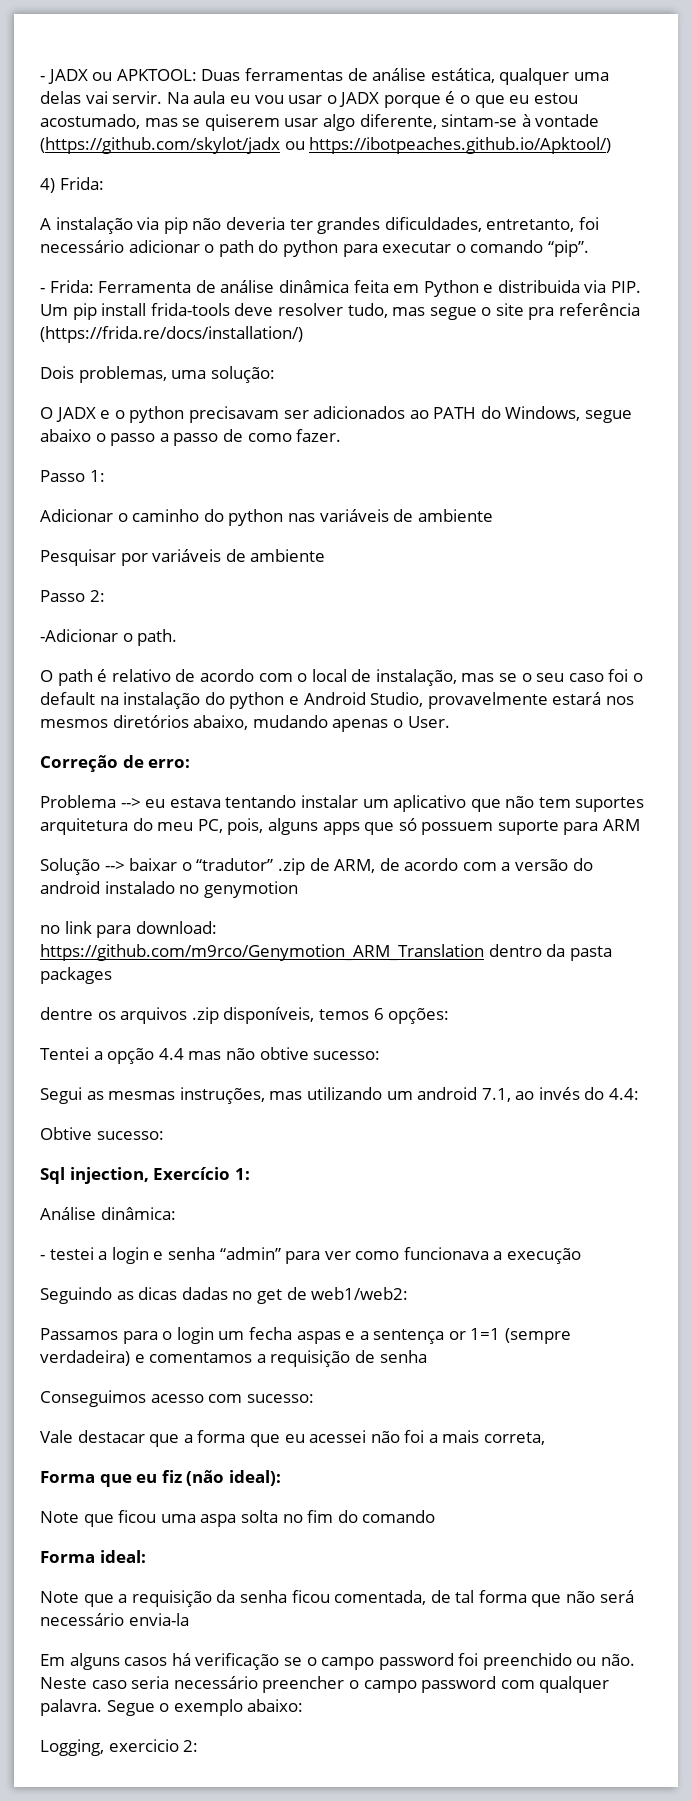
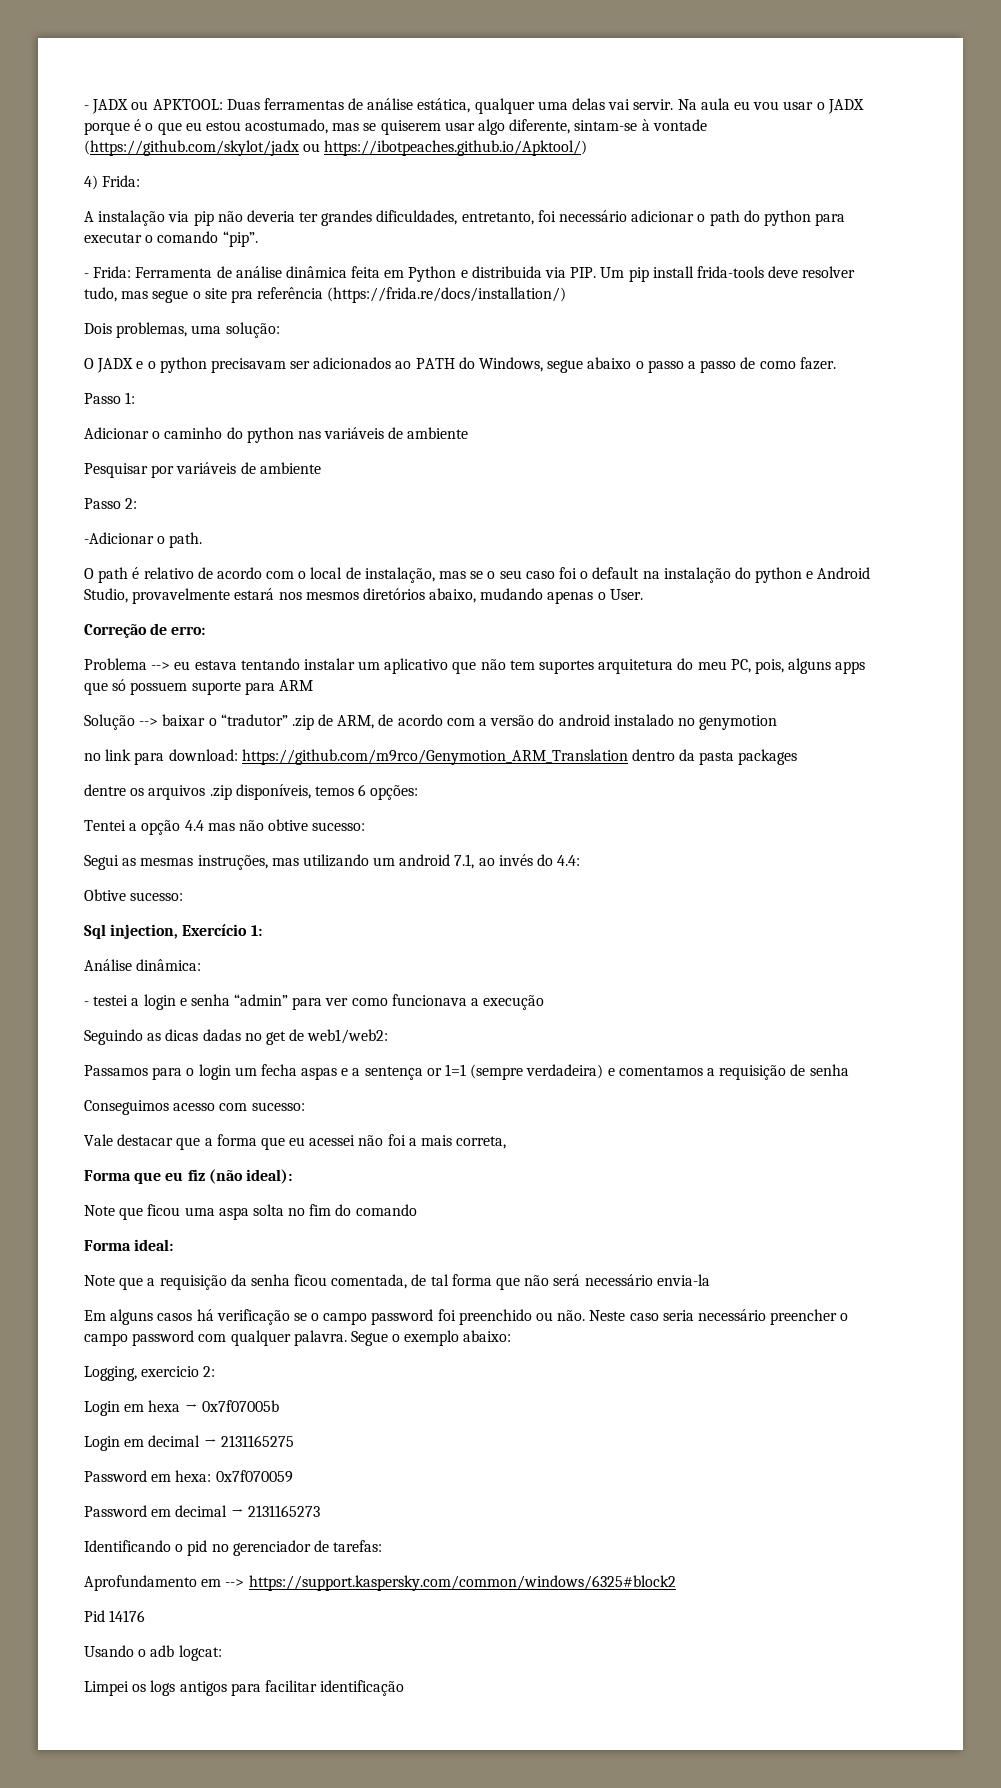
(199, 1746) none -> [84,1400,279,1416] [84,1435,294,1451] [84,1470,293,1483] [84,1505,320,1517] [84,1540,383,1556] [84,1575,676,1591] [84,1610,146,1622] [84,1645,222,1661] [84,1680,405,1696] // Login em hexa → 0x7f07005b // Login em decimal → 2131165275 // Password em hexa: 0x7f070059 // Password em decimal → 2131165273 // Identificando o pid no gerenciador de tarefas: // Aprofundamento em --> https://support.kaspersky.com/common/windows/6325#block2 // Pid 14176 // Usando o adb logcat: // Limpei os logs antigos para facilitar identificação

